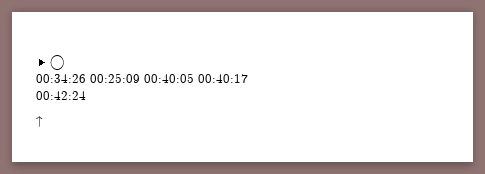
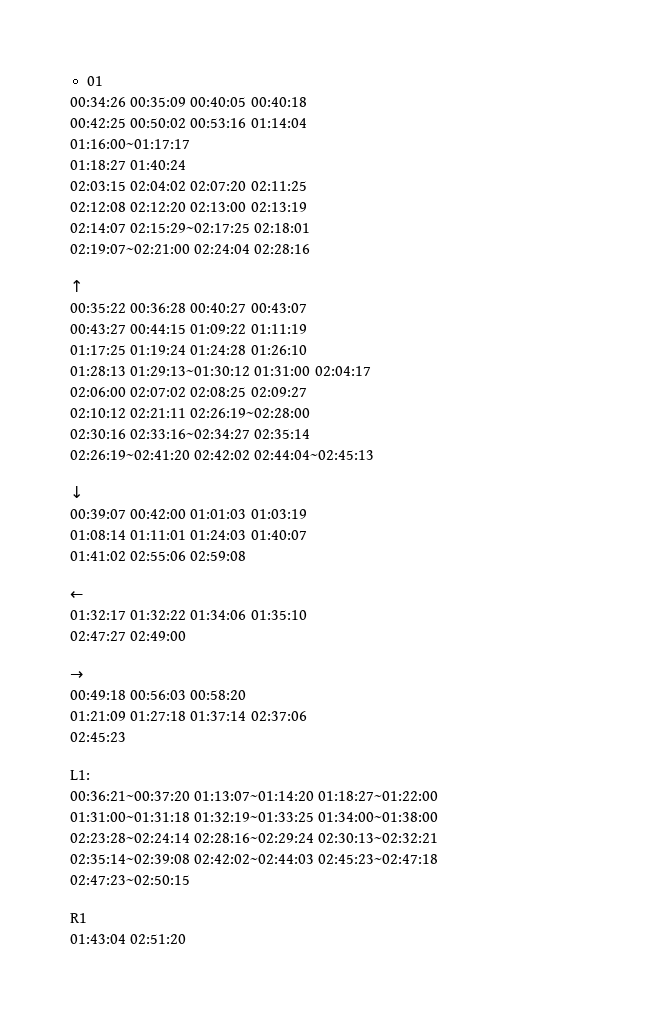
[50,55,65,70] ○ -> [87,76,104,86] 01
[90,73,248,83] [36,91,86,100] [36,116,43,127] 00:25:09 00:40:05 00:40:17 // 00:42:24 // ↑ -> [130,97,307,107] [70,118,307,128] [70,139,190,149] [70,160,187,170] [70,181,307,191] [70,202,307,212] [70,223,311,233] [70,244,311,254] [70,280,83,292] [70,303,307,313] [70,324,307,334] [70,345,307,355] [70,366,371,376] [70,387,307,397] [70,408,311,418] [70,429,311,439] [70,450,375,460] [70,486,83,498] [70,509,307,519] [70,530,307,540] [70,551,247,561] [70,591,83,599] [70,610,307,620] [70,631,187,641] [70,671,83,679] [70,690,247,700] [70,711,307,721] [70,732,126,742] [70,770,90,780] [70,791,439,801] [70,812,439,822] [70,833,439,843] [70,854,439,864] [70,875,190,885] [70,913,87,923] [70,934,187,944] 00:35:09 00:40:05 00:40:18 // 00:42:25 00:50:02 00:53:16 01:14:04 // 01:16:00~01:17:17 // 01:18:27 01:40:24 // 02:03:15 02:04:02 02:07:20 02:11:25 // 02:12:08 02:12:20 02:13:00 02:13:19 // 02:14:07 02:15:29~02:17:25 02:18:01 // 02:19:07~02:21:00 02:24:04 02:28:16 // ↑ // 00:35:22 00:36:28 00:40:27 00:43:07 // 00:43:27 00:44:15 01:09:22 01:11:19 // 01:17:25 01:19:24 01:24:28 01:26:10 // 01:28:13 01:29:13~01:30:12 01:31:00 02:04:17 // 02:06:00 02:07:02 02:08:25 02:09:27 // 02:10:12 02:21:11 02:26:19~02:28:00 // 02:30:16 02:33:16~02:34:27 02:35:14 // 02:26:19~02:41:20 02:42:02 02:44:04~02:45:13 // ↓ // 00:39:07 00:42:00 01:01:03 01:03:19 // 01:08:14 01:11:01 01:24:03 01:40:07 // 01:41:02 02:55:06 02:59:08 // ← // 01:32:17 01:32:22 01:34:06 01:35:10 // 02:47:27 02:49:00 // → // 00:49:18 00:56:03 00:58:20 // 01:21:09 01:27:18 01:37:14 02:37:06 // 02:45:23 // L1: // 00:36:21~00:37:20 01:13:07~01:14:20 01:18:27~01:22:00 // 01:31:00~01:31:18 01:32:19~01:33:25 01:34:00~01:38:00 // 02:23:28~02:24:14 02:28:16~02:29:24 02:30:13~02:32:21 // 02:35:14~02:39:08 02:42:02~02:44:03 02:45:23~02:47:18 // 02:47:23~02:50:15 // R1 // 01:43:04 02:51:20

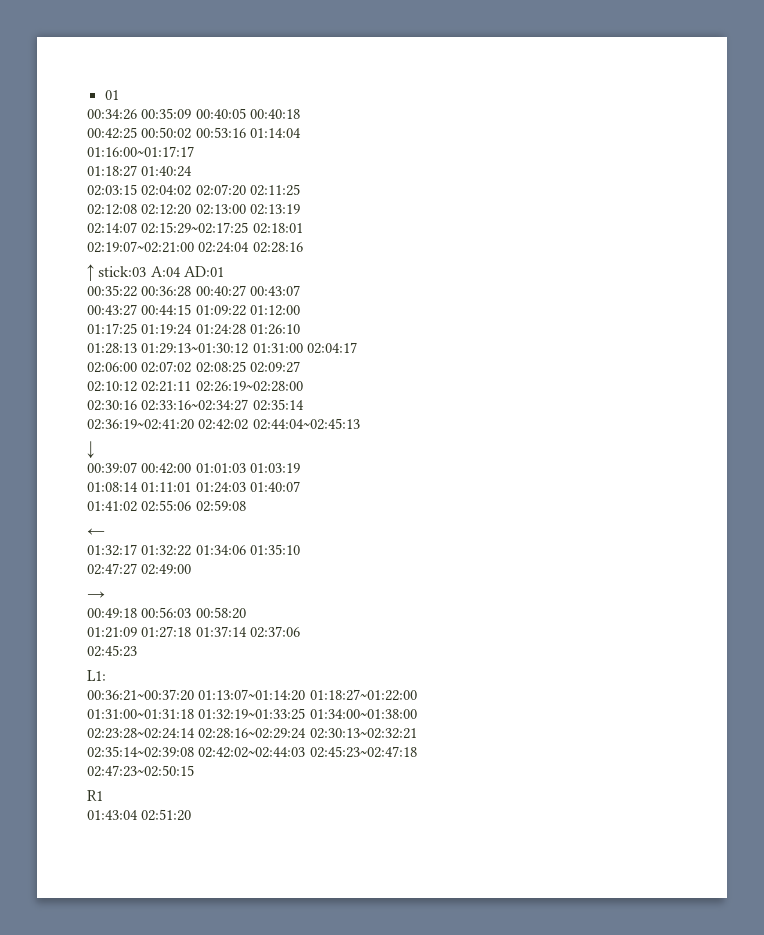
(83, 286) none -> [98,266,224,277] stick:03 A:04 AD:01
[250,324,307,334] 01:11:19 -> [249,305,300,316] 01:12:00
[70,450,190,460] 02:26:19~02:41:20 -> [87,419,194,430] 02:36:19~02:41:20

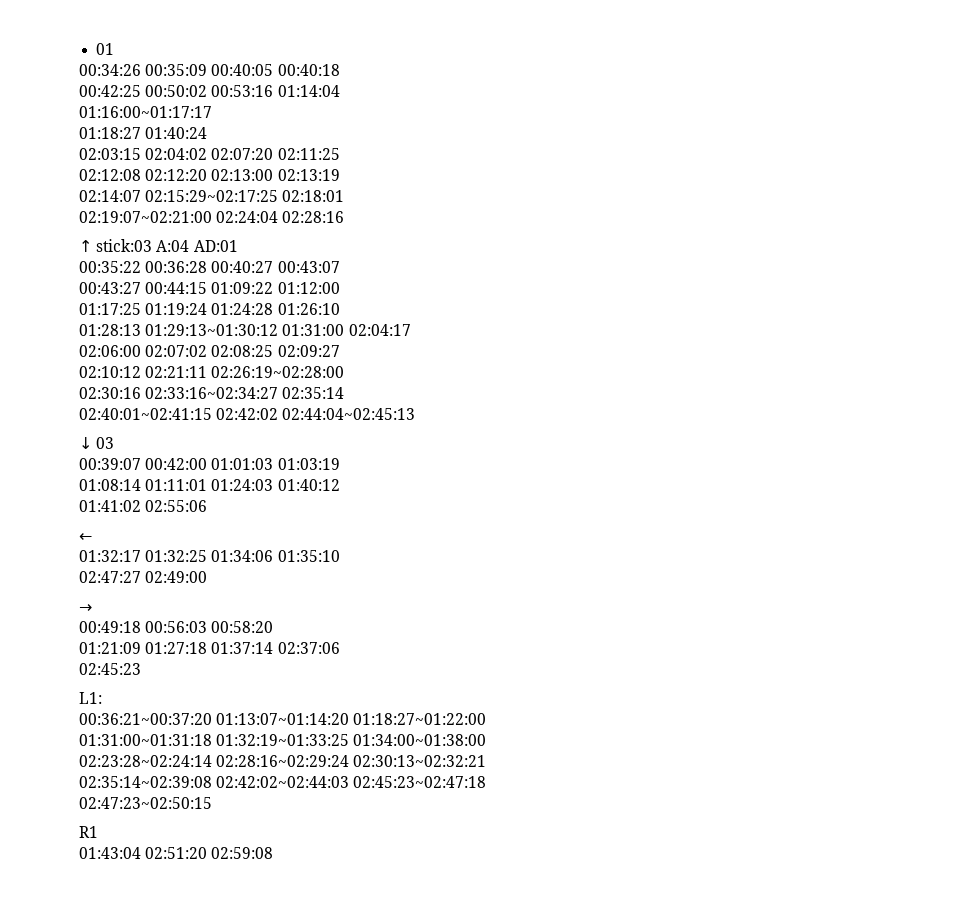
[87,419,194,430] 02:36:19~02:41:20 -> [79,408,212,420] 02:40:01~02:41:15
(94, 449) none -> [96,437,115,449] 03
[249,481,300,492] 01:40:07 -> [277,479,340,491] 01:40:12
[195,500,246,512] 02:59:08 -> (208, 506) none
[141,545,192,556] 01:32:22 -> [145,550,208,562] 01:32:25
(192, 815) none -> [211,847,274,859] 02:59:08

